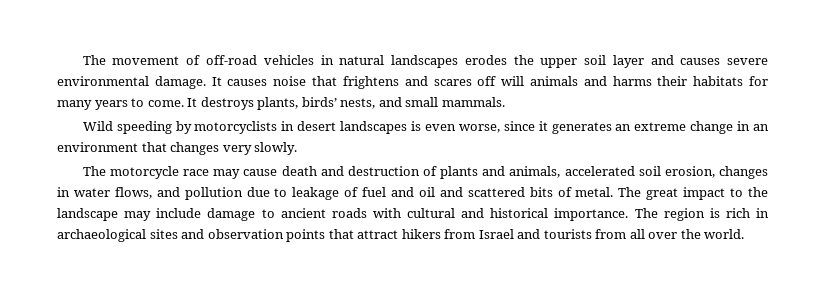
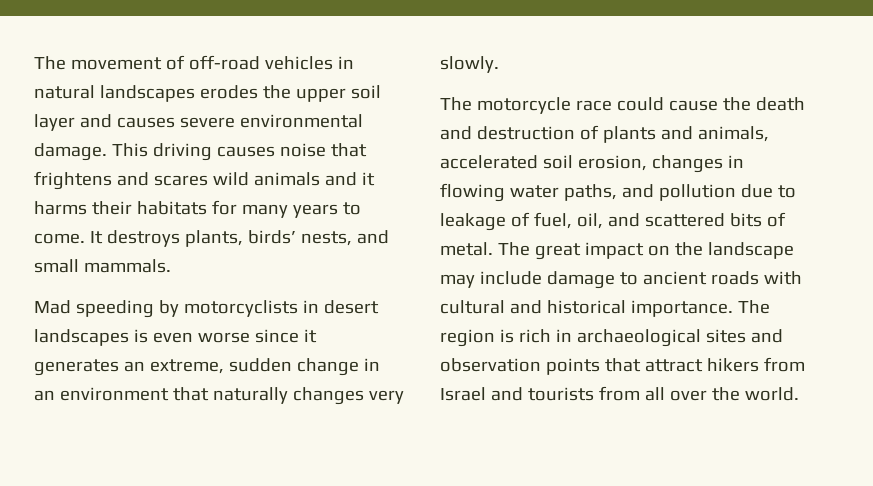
[211,77,222,86] It -> [111,143,212,161] This driving
[477,76,525,86] off will -> [212,172,249,186] wild
(607, 81) none -> [361,172,375,186] it
[82,121,113,131] Wild -> [34,300,71,314] Mad
[458,124,500,133] worse, -> [197,332,250,343] worse
[634,122,687,131] extreme -> [149,358,292,374] extreme, sudden
(167, 147) none -> [212,387,288,404] naturally
[213,169,278,179] may cause -> [616,97,751,111] could cause the
[73,187,152,199] water flows, -> [440,183,617,202] flowing water paths,
[362,187,435,197] fuel and oil -> [533,212,603,229] fuel, oil,
[730,188,744,197] to -> [647,245,670,256] on

